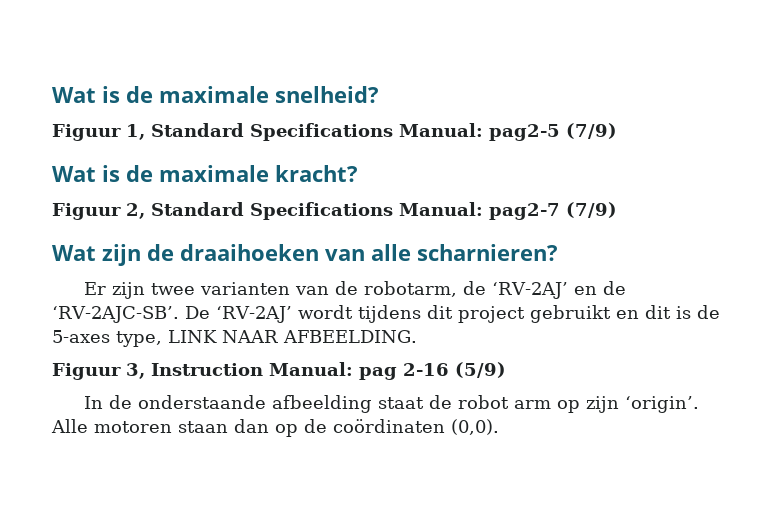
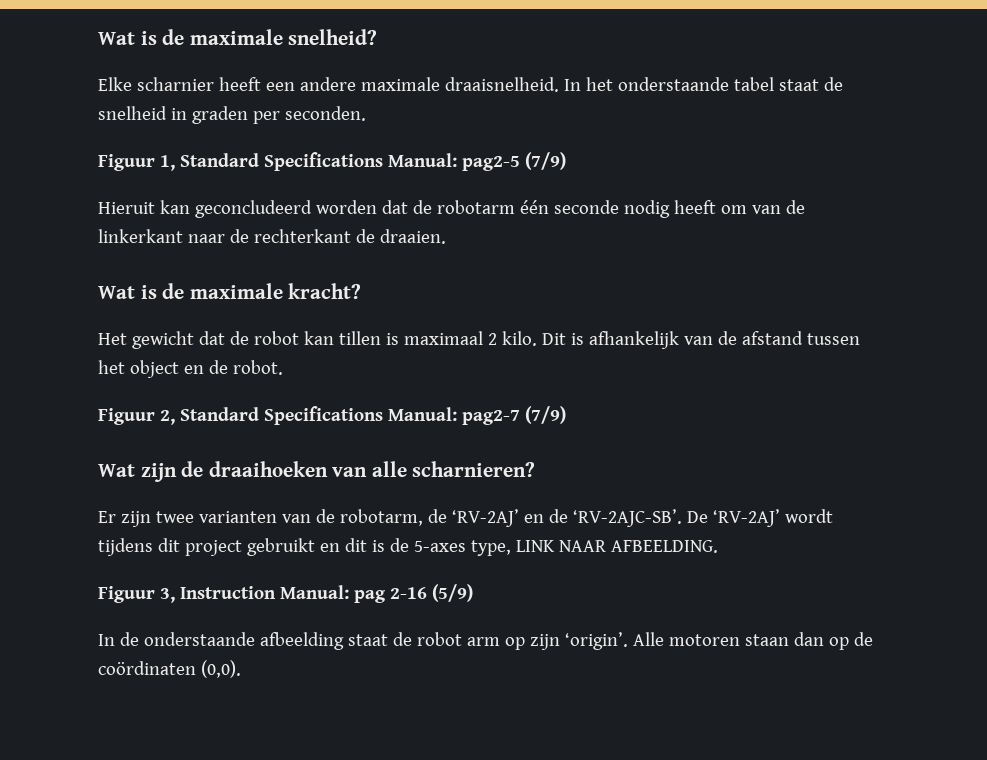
(379, 94) none -> [98,77,843,92] [98,106,366,124] // Elke scharnier heeft een andere maximale draaisnelheid. In het onderstaande tabel staat de snelheid in graden per seconden.
(617, 131) none -> [98,200,805,218] [98,229,446,244] // Hieruit kan geconcludeerd worden dat de robotarm één seconde nodig heeft om van de linkerkant naar de rechterkant de draaien.
(358, 173) none -> [98,331,860,349] [98,360,283,378] // Het gewicht dat de robot kan tillen is maximaal 2 kilo. Dit is afhankelijk van de afstand tussen het object en de robot.

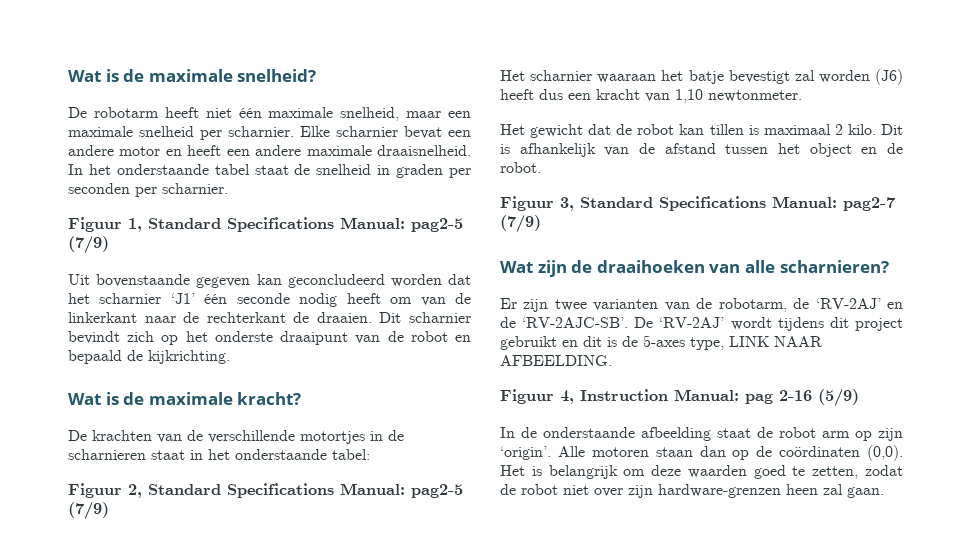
[98,77,214,91] Elke scharnier -> [68,107,471,121] [68,126,471,140] [68,145,182,156] De robotarm heeft niet één maximale snelheid, maar een maximale snelheid per scharnier. Elke scharnier bevat een andere motor en
[284,106,366,121] seconden. -> [68,183,228,197] seconden per scharnier.
[98,202,155,214] Hieruit -> [68,274,251,288] Uit bovenstaande gegeven
[412,200,515,214] de robotarm -> [68,293,195,304] het scharnier ‘J1’
(446, 236) none -> [379,312,471,323] [68,331,472,345] [68,350,230,364] Dit scharnier bevindt zich op het onderste draaipunt van de robot en bepaald de kijkrichting.
(362, 291) none -> [68,430,404,444] [68,449,370,460] [68,483,463,498] [68,502,109,520] [500,69,903,85] [500,89,802,103] // De krachten van de verschillende motortjes in de scharnieren staat in het onderstaande tabel: // Figuur 2, Standard Specifications Manual: pag2-5 (7/9) // Het scharnier waaraan het batje bevestigt zal worden (J6) heeft dus een kracht van 1,10 newtonmeter.
[159,410,175,425] 2, -> [560,197,574,211] 3,
[159,588,175,603] 3, -> [560,390,574,404] 4,
(241, 669) none -> [500,465,903,479] [500,484,884,498] Het is belangrijk om deze waarden goed te zetten, zodat de robot niet over zijn hardware-grenzen heen zal gaan.

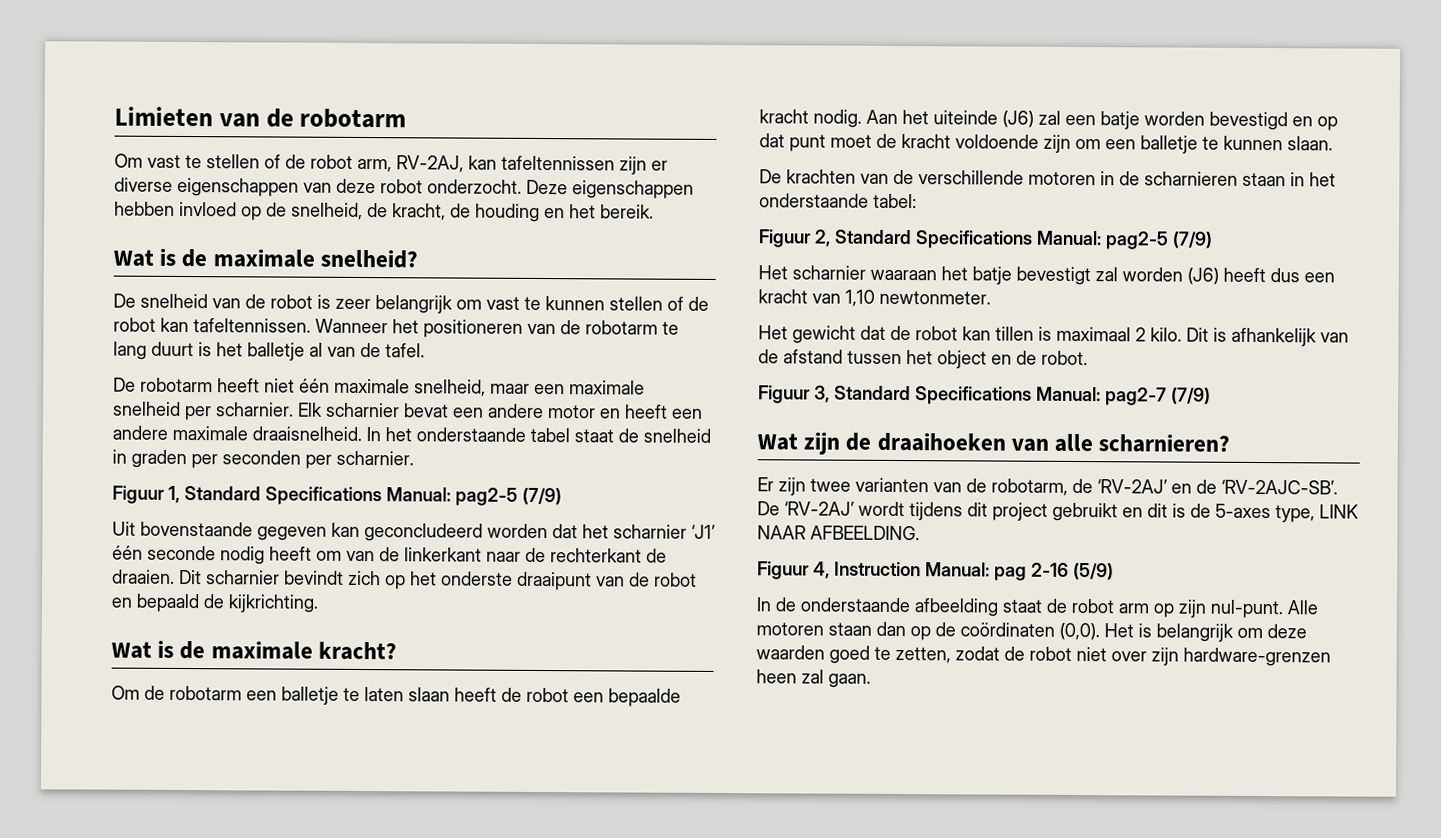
(68, 76) none -> [114,106,407,129] [114,153,668,175] [114,177,694,199] [114,201,654,222] Limieten van de robotarm // Om vast te stellen of de robot arm, RV-2AJ, kan tafeltennissen zijn er diverse eigenschappen van deze robot onderzocht. Deze eigenschappen hebben invloed op de snelheid, de kracht, de houding en het bereik. //
(317, 75) none -> [113,293,709,314] [113,317,679,338] [113,341,425,361] // De snelheid van de robot is zeer belangrijk om vast te kunnen stellen of de robot kan tafeltennissen. Wanneer het positioneren van de robotarm te lang duurt is het balletje al van de tafel.
[300,126,330,137] Elke -> [298,402,323,417] Elk
(302, 398) none -> [111,685,681,707] [759,109,1338,131] [759,133,1333,154] // Om de robotarm een balletje te laten slaan heeft de robot een bepaalde kracht nodig. Aan het uiteinde (J6) zal een batje worden bevestigd en op dat punt moet de kracht voldoende zijn om een balletje te kunnen slaan.
[300,431,365,444] motortjes -> [1028,171,1096,186] motoren
[151,450,185,460] staat -> [1242,172,1286,187] staan
[500,446,551,460] ‘origin’. -> [1210,599,1283,619] nul-punt.

